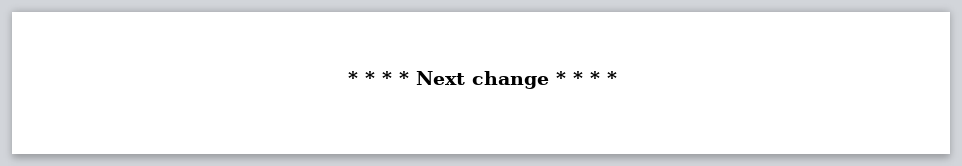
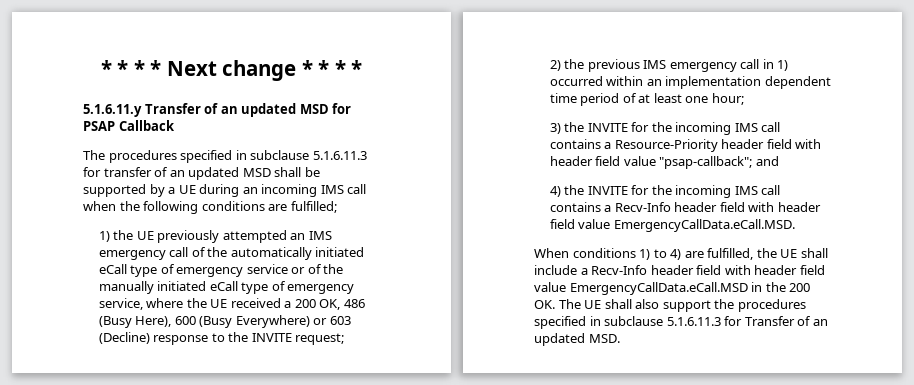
(617, 78) none -> [83,103,352,117] [83,120,175,131] [83,150,367,163] [83,167,320,180] [83,184,367,197] [83,201,337,214] [98,230,332,243] [98,247,365,260] [98,264,344,277] [98,281,355,294] [98,298,365,310] [98,315,351,328] [98,332,345,345] [549,59,789,72] [549,76,831,89] [549,93,744,106] [549,122,781,135] [549,139,822,152] [549,156,779,169] [549,185,781,198] [549,202,821,212] [549,219,795,232] [534,248,828,260] [534,265,825,275] [534,282,811,295] [534,299,806,312] [534,316,828,329] [534,333,620,346] // 5.1.6.11.y Transfer of an updated MSD for PSAP Callback // The procedures specified in subclause 5.1.6.11.3 for transfer of an updated MSD shall be supported by a UE during an incoming IMS call when the following conditions are fulfilled; // 1) the UE previously attempted an IMS emergency call of the automatically initiated eCall type of emergency service or of the manually initiated eCall type of emergency service, where the UE received a 200 OK, 486 (Busy Here), 600 (Busy Everywhere) or 603 (Decline) response to the INVITE request; // 2) the previous IMS emergency call in 1) occurred within an implementation dependent time period of at least one hour; // 3) the INVITE for the incoming IMS call contains a Resource-Priority header field with header field value "psap-callback"; and // 4) the INVITE for the incoming IMS call contains a Recv-Info header field with header field value EmergencyCallData.eCall.MSD. // When conditions 1) to 4) are fulfilled, the UE shall include a Recv-Info header field with header field value EmergencyCallData.eCall.MSD in the 200 OK. The UE shall also support the procedures specified in subclause 5.1.6.11.3 for Transfer of an updated MSD.

